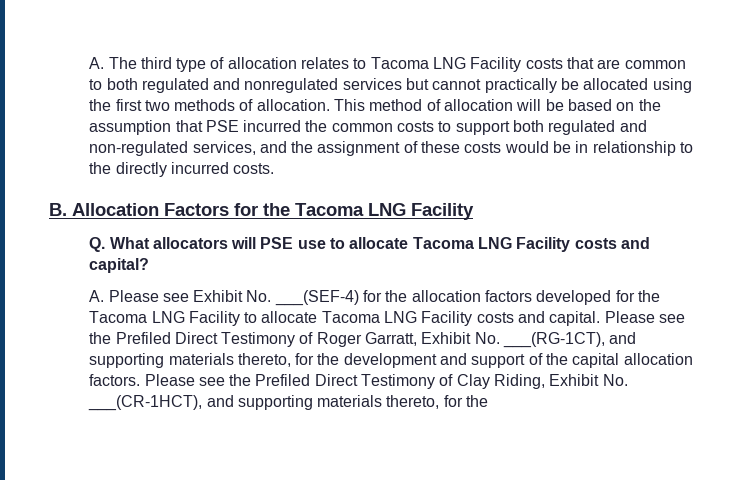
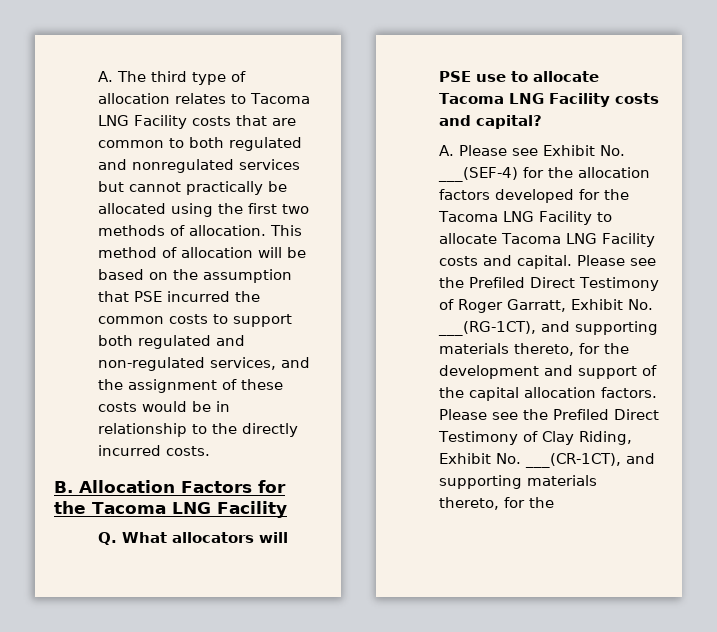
[88,395,203,411] ___(CR-1HCT), -> [524,453,621,468] ___(CR-1CT),

